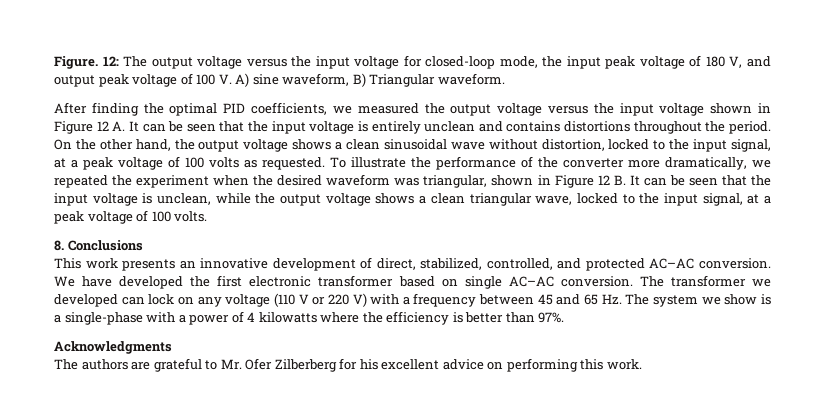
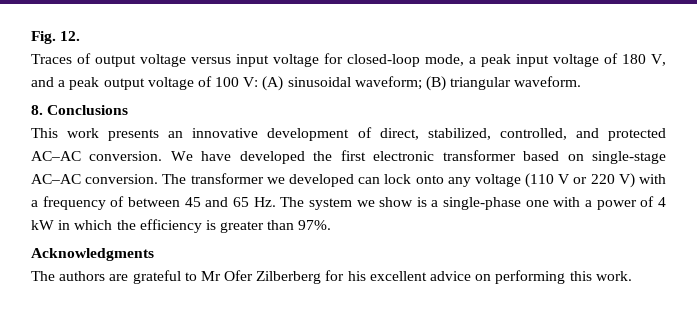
[54,56,312,69] Figure. 12: The output voltage versus the -> [31,31,81,44] [31,53,231,67] Fig. 12. // Traces of output voltage versus
[542,56,636,69] the input peak -> [469,54,549,67] a peak input
[54,73,505,87] [54,102,771,116] [54,121,772,134] [54,139,772,152] [54,156,771,170] [54,174,772,188] [54,193,772,206] [54,210,208,224] output peak voltage of 100 V. A) sine waveform, B) Triangular waveform. // After finding the optimal PID coefficients, we measured the output voltage versus the input voltage shown in Figure 12 A. It can be seen that the input voltage is entirely unclean and contains distortions throughout the period. On the other hand, the output voltage shows a clean sinusoidal wave without distortion, locked to the input signal, at a peak voltage of 100 volts as requested. To illustrate the performance of the converter more dramatically, we repeated the experiment when the desired waveform was triangular, shown in Figure 12 B. It can be seen that the input voltage is unclean, while the output voltage shows a clean triangular wave, locked to the input signal, at a peak voltage of 100 volts. -> [58,76,582,91] a peak output voltage of 100 V: (A) sinusoidal waveform; (B) triangular waveform.
[464,276,502,289] single -> [592,151,666,164] single-stage
[177,297,194,305] on -> [415,175,444,184] onto
(477, 300) none -> [110,196,125,207] of
(143, 318) none -> [525,200,549,207] one
[258,312,360,323] kilowatts where -> [31,220,113,230] kW in which
[465,312,504,323] better -> [220,221,265,233] greater
[220,359,242,369] Mr. -> [200,271,221,281] Mr

